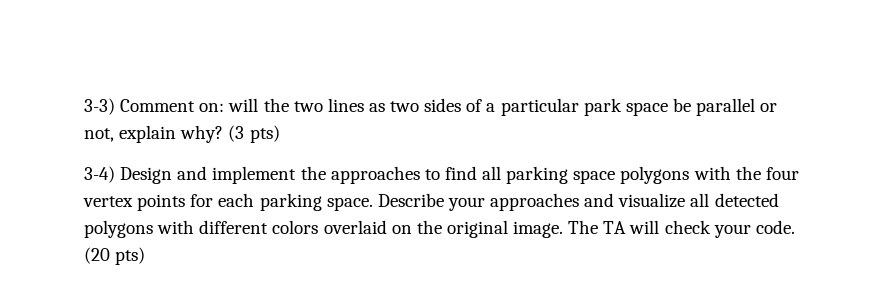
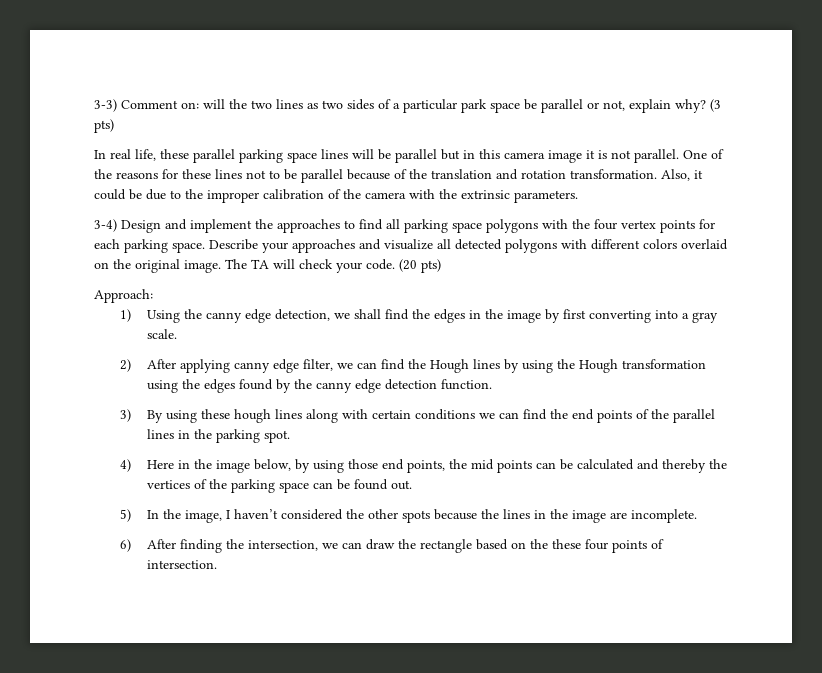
(280, 134) none -> [94,149,724,163] [94,169,703,183] [94,189,578,203] // In real life, these parallel parking space lines will be parallel but in this camera image it is not parallel. One of the reasons for these lines not to be parallel because of the translation and rotation transformation. Also, it could be due to the improper calibration of the camera with the extrinsic parameters.
(146, 256) none -> [94,289,153,303] [120,309,718,323] [146,329,177,339] [120,359,706,373] [146,379,492,393] [120,409,715,423] [146,429,290,443] [120,459,727,473] [146,479,412,493] [120,509,697,523] [120,539,664,553] [146,560,217,569] // Approach: // 1) Using the canny edge detection, we shall find the edges in the image by first converting into a gray scale. // 2) After applying canny edge filter, we can find the Hough lines by using the Hough transformation using the edges found by the canny edge detection function. // 3) By using these hough lines along with certain conditions we can find the end points of the parallel lines in the parking spot. // 4) Here in the image below, by using those end points, the mid points can be calculated and thereby the vertices of the parking space can be found out. // 5) In the image, I haven’t considered the other spots because the lines in the image are incomplete. // 6) After finding the intersection, we can draw the rectangle based on the these four points of intersection.

